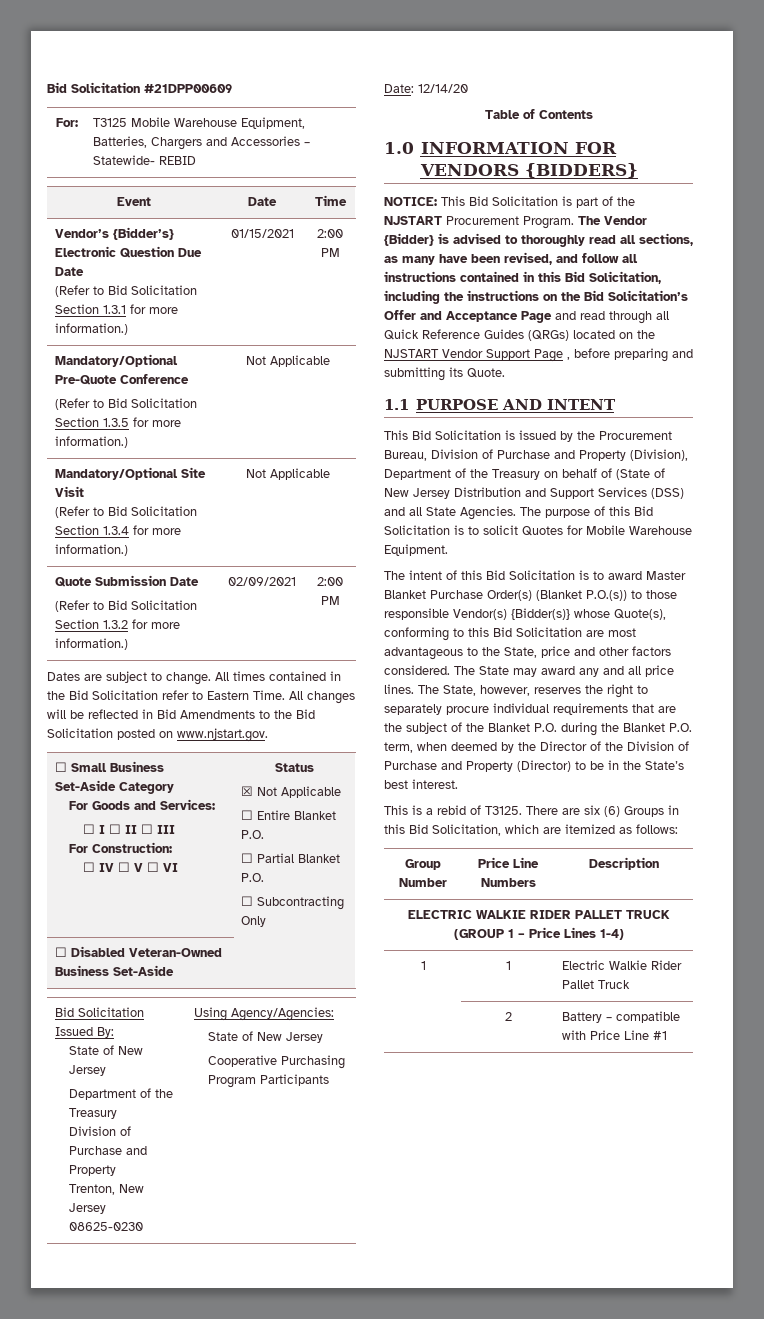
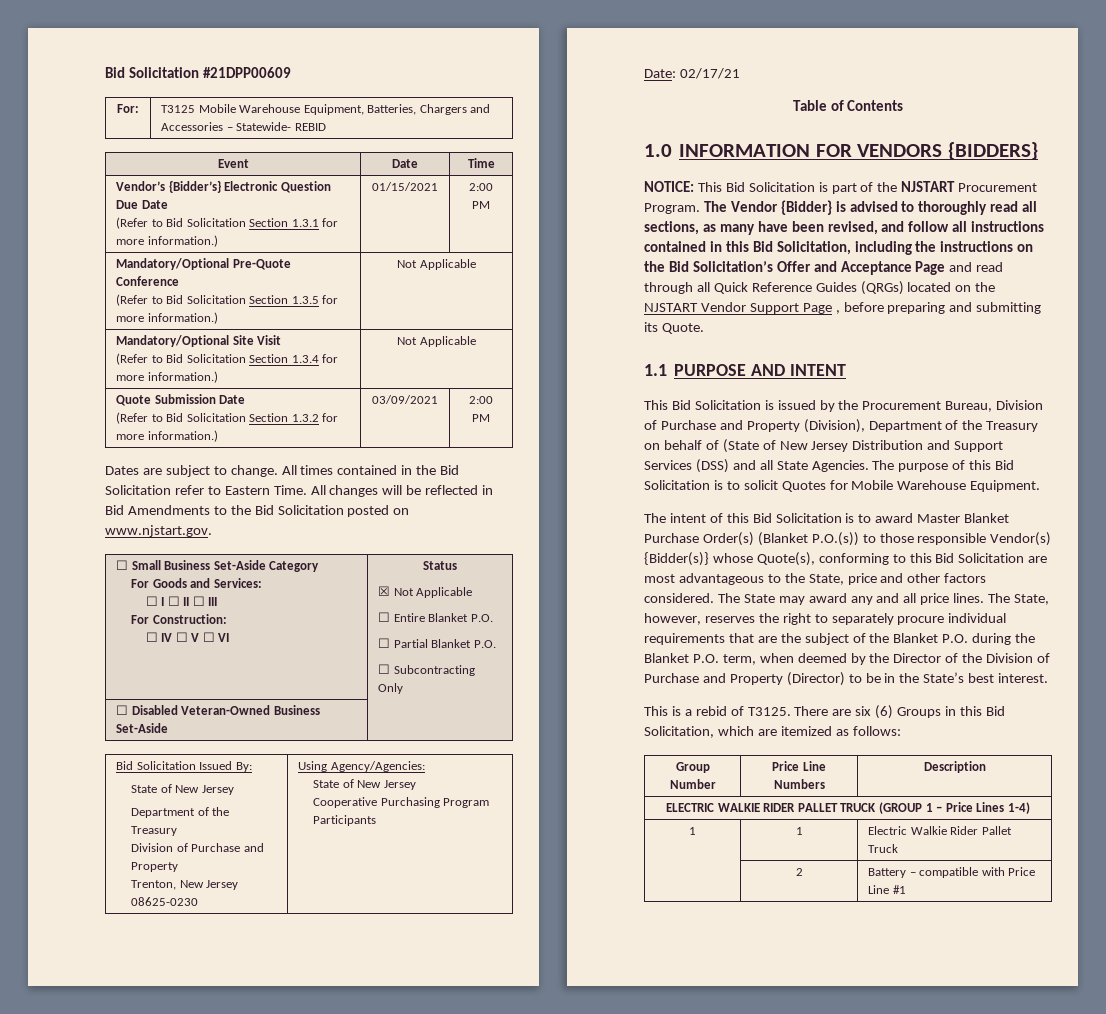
[228,577,296,586] 02/09/2021 -> [372,395,438,404] 03/09/2021
[418,84,468,93] 12/14/20 -> [679,68,740,79] 02/17/21

